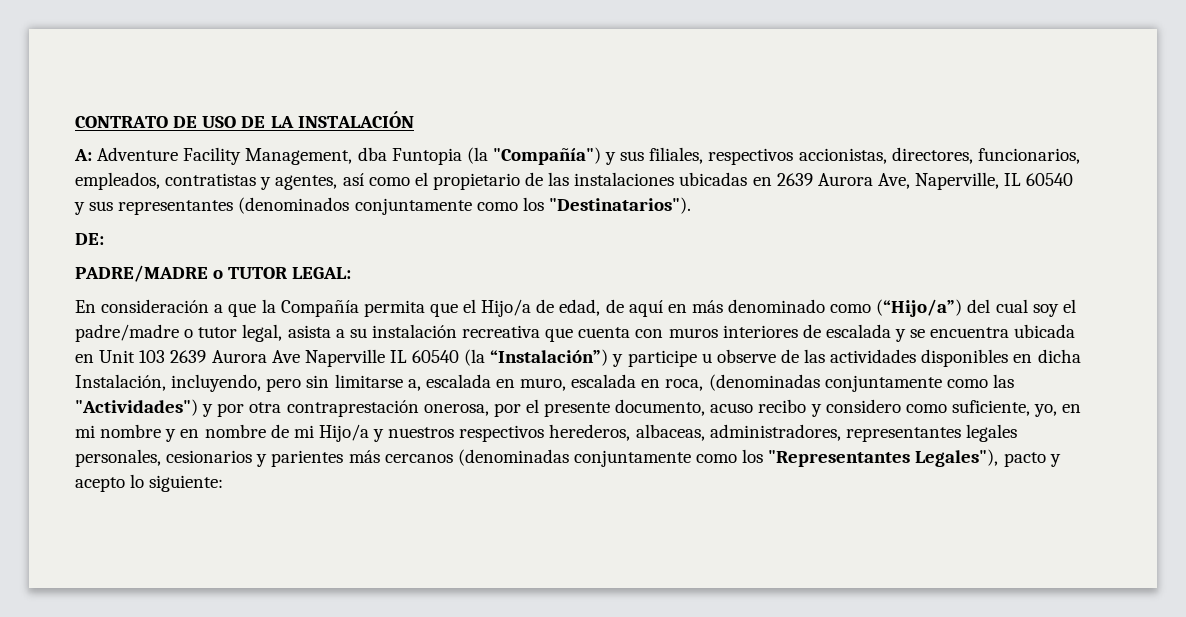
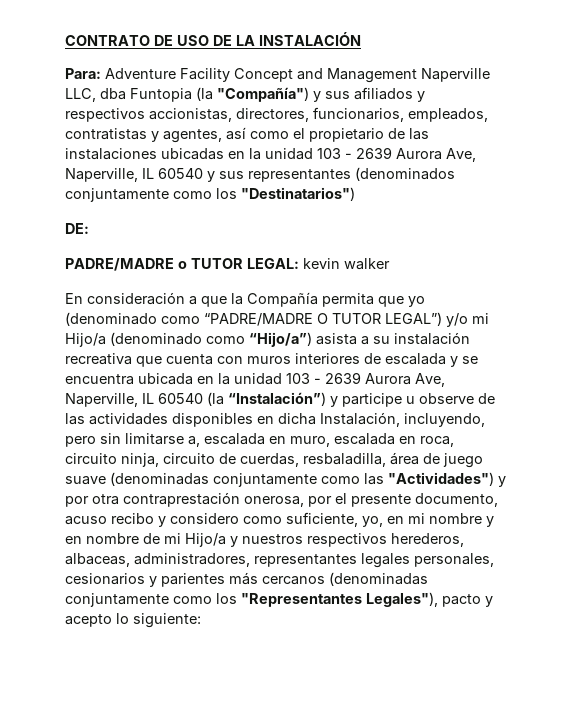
[74,149,92,161] A: -> [65,68,101,79] Para:
[245,148,353,165] Management, -> [234,68,490,83] [65,88,96,102] Concept and Management Naperville LLC,
[649,147,704,164] filiales, -> [354,87,425,102] afiliados y
(772, 181) none -> [249,148,352,160] la unidad 103 -
[548,197,691,214] "Destinatarios"). -> [241,187,355,201] "Destinatarios")
(352, 273) none -> [303,258,390,270] kevin walker
[463,299,1076,317] [75,324,283,342] el Hijo/a de edad, de aquí en más denominado como (“Hijo/a”) del cual soy el padre/madre o tutor legal, -> [408,296,425,307] [65,312,489,327] [65,332,312,347] yo (denominado como “PADRE/MADRE O TUTOR LEGAL”) y/o mi Hijo/a (denominado como “Hijo/a”)
[99,349,385,367] Unit 103 2639 Aurora Ave Naperville -> [218,372,445,387] [65,393,138,407] la unidad 103 - 2639 Aurora Ave, Naperville,
(704, 385) none -> [65,452,483,468] [65,476,106,485] circuito ninja, circuito de cuerdas, resbaladilla, área de juego suave

